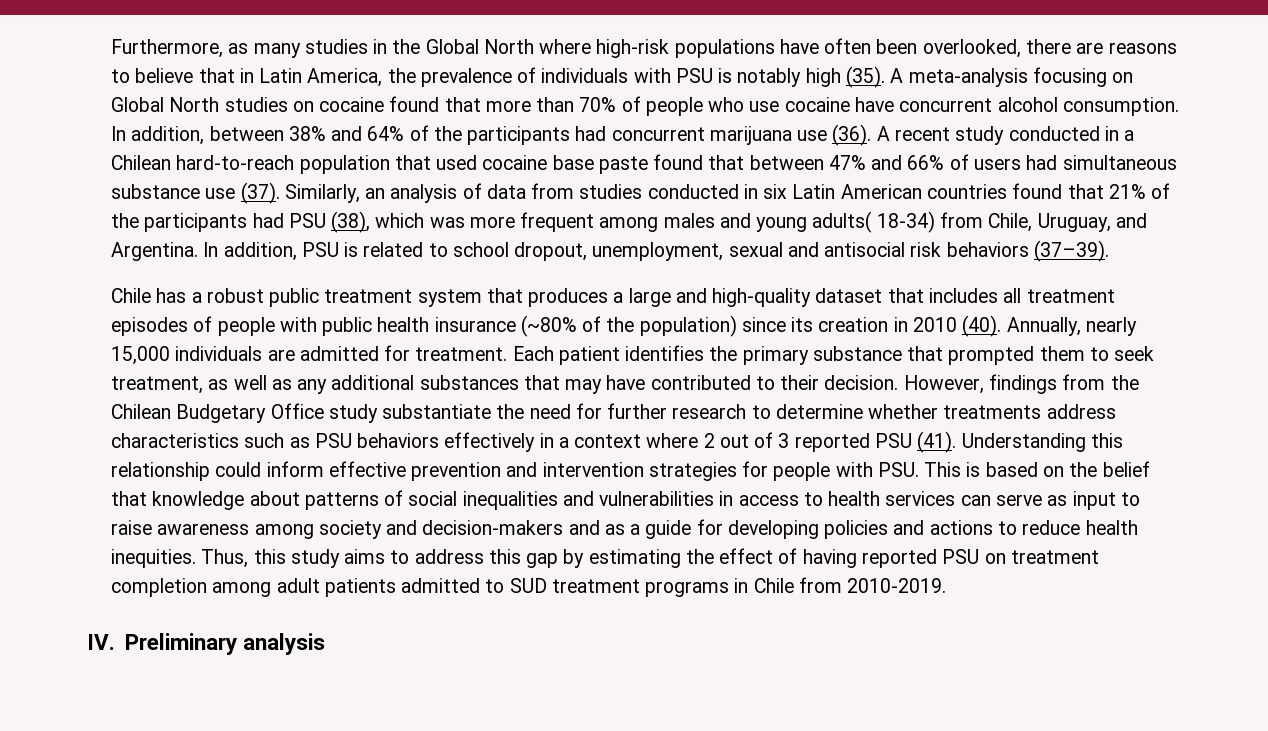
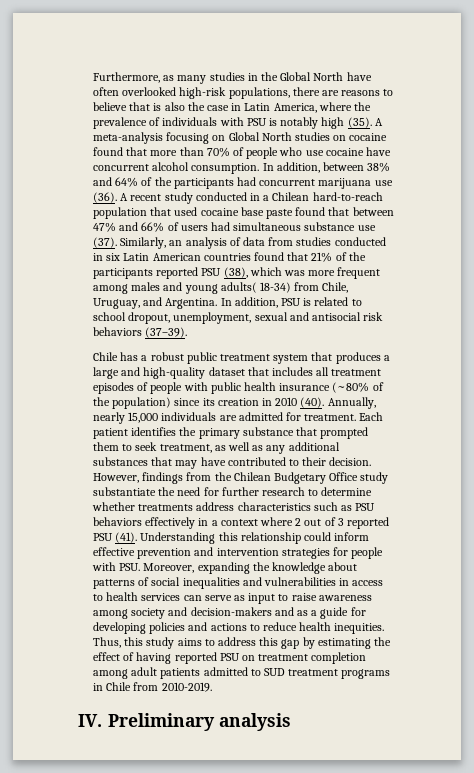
[539,38,1021,58] where high-risk populations have often been overlooked, -> [346,72,372,81] [92,87,290,99] have often overlooked high-risk populations,
(235, 75) none -> [153,102,229,111] is also the case
(383, 77) none -> [318,102,352,111] where
[252,213,284,228] had -> [156,267,199,279] reported
[924,461,1150,477] [111,491,148,506] This is based on the belief that -> [143,562,270,574] Moreover, expanding the

